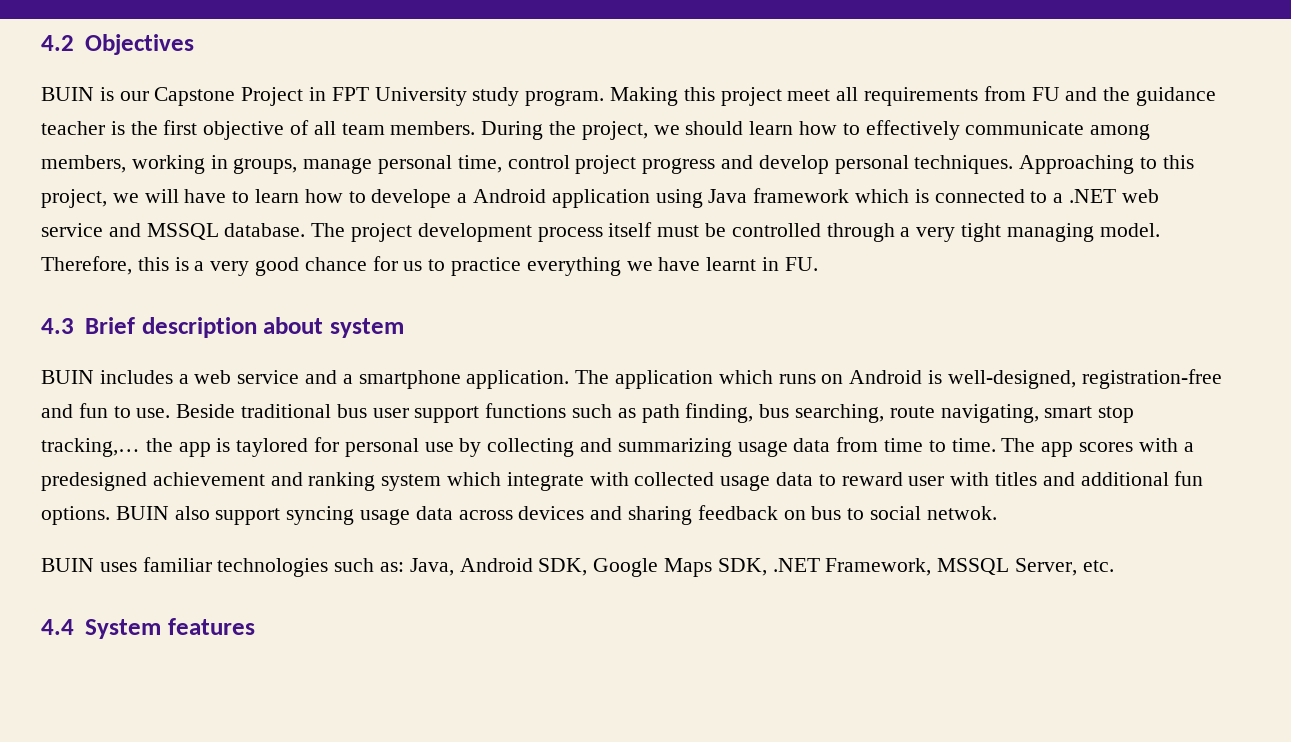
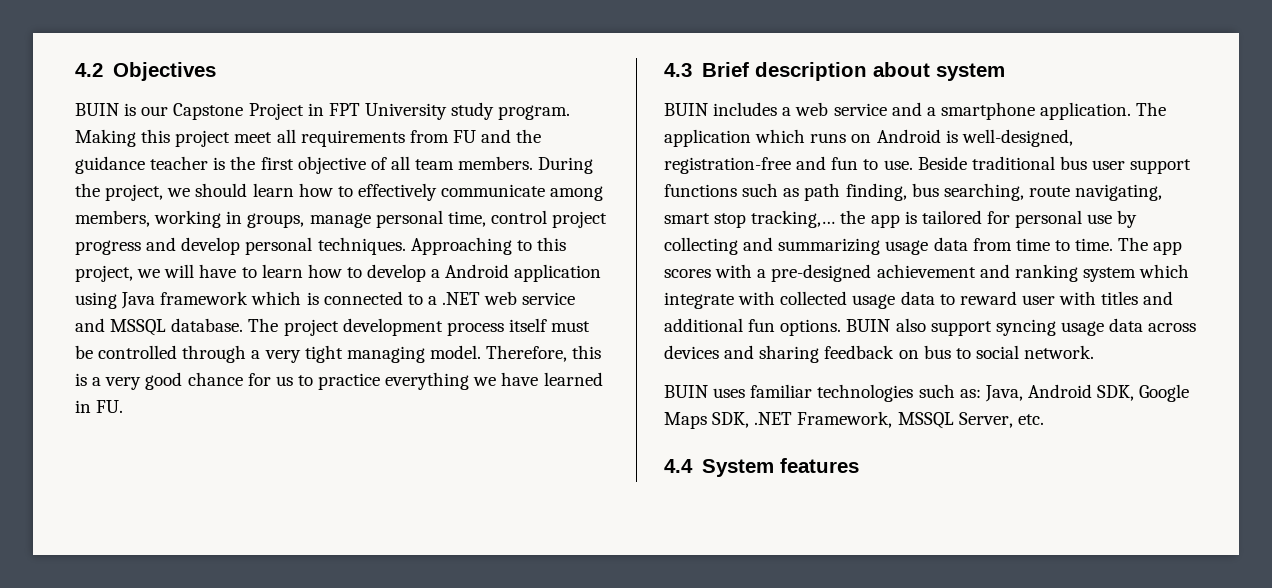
[371,189,452,208] develope -> [367,264,427,282] develop
[706,257,757,271] learnt -> [543,372,603,386] learned
[236,438,309,457] taylored -> [921,210,982,224] tailored
[41,472,147,491] predesigned -> [771,264,872,282] pre-designed
[926,506,997,520] netwok. -> [1024,345,1095,359] network.

